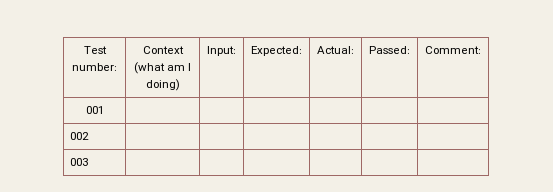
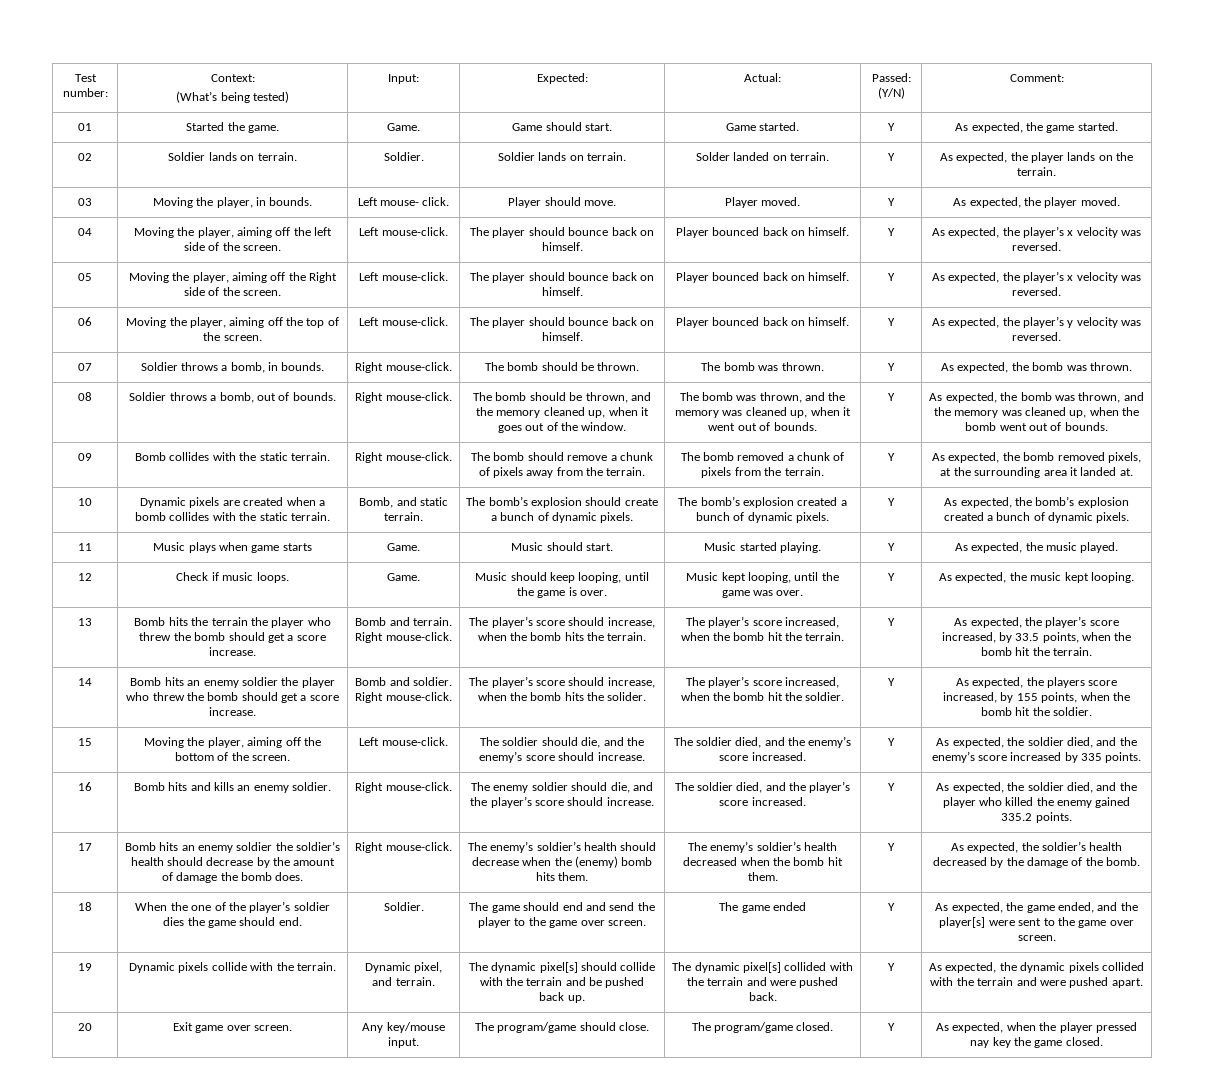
[142,46,184,54] [133,62,192,74] [145,79,180,91] Context (what am I doing) -> [210,74,255,82] [176,91,289,103] Context: // (What’s being tested)
(410, 50) none -> [877,87,905,99] (Y/N)
[85,106,104,114] [70,132,90,140] [70,158,89,166] 001 | | | | | | // 002 | | | | | | // 003 | | | | | | -> [78,123,92,131] [186,122,279,133] [387,123,420,131] [512,122,612,131] [725,122,800,131] [888,123,895,131] [955,122,1118,133] [78,153,92,161] [168,152,297,161] [383,152,424,161] [497,152,627,161] [695,152,830,161] [888,153,895,161] [939,152,1134,163] [1017,167,1056,176] [78,198,92,206] [152,197,313,208] [357,197,450,206] [508,197,616,208] [724,197,801,208] [888,198,895,206] [953,197,1120,208] [78,228,92,236] [133,227,333,238] [183,242,282,251] [359,227,448,236] [470,227,654,238] [541,242,583,251] [675,227,850,238] [888,228,895,236] [931,226,1142,238] [1012,242,1061,251] [78,273,92,281] [128,272,338,283] [183,287,282,296] [359,272,448,281] [470,272,654,283] [541,287,583,296] [675,272,850,283] [888,273,895,281] [931,271,1142,283] [1012,287,1061,296] [78,317,92,326] [126,317,339,328] [203,332,262,341] [359,317,448,326] [470,317,654,328] [541,332,583,341] [675,317,850,328] [888,318,895,326] [931,316,1142,328] [1012,332,1061,341] [78,363,92,371] [140,362,325,373] [355,362,452,373] [484,362,640,371] [701,362,824,371] [888,363,895,371] [941,362,1132,373] [78,392,92,401] [129,392,336,403] [355,392,452,403] [473,392,651,403] [476,407,649,418] [497,422,627,433] [679,392,846,403] [675,407,851,418] [708,422,817,431] [888,393,895,401] [929,392,1144,403] [933,407,1140,418] [965,422,1108,431] [78,453,92,461] [135,452,330,461] [355,452,452,463] [471,452,653,461] [478,467,646,478] [680,452,845,461] [701,467,824,478] [888,453,895,461] [932,452,1141,463] [940,467,1133,478] [78,498,92,506] [140,497,325,508] [135,512,330,521] [359,497,448,508] [384,512,423,521] [466,496,658,508] [490,512,634,523] [678,496,847,508] [695,512,830,523] [888,498,895,506] [944,496,1129,508] [943,512,1130,523] [78,543,92,551] [153,542,312,553] [387,543,420,551] [511,542,613,551] [704,542,821,553] [888,543,895,551] [954,542,1119,553] [78,573,92,581] [176,572,289,583] [387,573,420,581] [475,572,649,583] [516,587,608,598] [686,572,839,583] [721,590,804,598] [888,573,895,581] [939,572,1134,583] [78,618,92,626] [134,617,331,628] [139,632,326,643] [209,647,256,656] [355,617,452,626] [355,632,452,643] [469,616,655,628] [477,632,647,641] [685,616,840,628] [680,632,845,641] [888,618,895,626] [954,616,1119,628] [941,632,1132,643] [980,647,1093,656] [78,678,92,686] [130,677,335,688] [126,692,339,703] [209,707,256,716] [355,677,452,686] [355,692,452,703] [469,676,655,688] [477,692,647,701] [685,676,840,688] [680,692,845,701] [888,678,895,686] [955,677,1118,688] [943,692,1130,703] [980,707,1093,716] [78,738,92,746] [144,737,321,748] [174,752,291,761] [359,737,448,746] [480,737,644,748] [479,751,645,763] [673,736,852,748] [719,752,806,761] [888,738,895,746] [936,737,1137,748] [931,751,1142,763] [78,782,92,791] [133,782,332,793] [355,782,452,793] [471,782,653,793] [470,796,654,808] [674,781,851,793] [719,797,806,806] [888,783,895,791] [936,782,1137,793] [942,797,1131,808] [1001,812,1072,823] [78,843,92,851] [124,841,341,853] [130,857,336,868] [161,872,304,883] [355,842,452,853] [467,841,657,853] [471,856,653,868] [535,872,589,881] [687,841,838,853] [683,857,843,866] [747,872,778,881] [888,843,895,851] [950,841,1123,853] [932,857,1141,868] [78,902,92,911] [135,901,330,913] [163,917,302,928] [383,902,424,911] [469,902,655,913] [478,917,646,928] [719,902,806,913] [888,903,895,911] [935,902,1138,913] [939,917,1134,928] [1017,935,1056,941] [78,963,92,971] [129,962,336,973] [364,962,443,973] [372,977,435,986] [468,962,656,973] [479,977,645,988] [539,992,585,1003] [672,962,853,973] [686,977,839,988] [748,992,777,1001] [888,963,895,971] [929,962,1144,973] [930,977,1143,988] [78,1023,92,1031] [172,1022,293,1033] [362,1022,445,1033] [388,1037,419,1048] [474,1022,650,1033] [691,1022,834,1033] [888,1023,895,1031] [936,1022,1137,1033] [970,1037,1103,1048] 01 | Started the game. | Game. | Game should start. | Game started. | Y | As expected, the game started. // 02 | Soldier lands on terrain. | Soldier. | Soldier lands on terrain. | Solder landed on terrain. | Y | As expected, the player lands on the terrain. // 03 | Moving the player, in bounds. | Left mouse- click. | Player should move. | Player moved. | Y | As expected, the player moved. // 04 | Moving the player, aiming off the left side of the screen. | Left mouse-click. | The player should bounce back on himself. | Player bounced back on himself. | Y | As expected, the player’s x velocity was reversed. // 05 | Moving the player, aiming off the Right side of the screen. | Left mouse-click. | The player should bounce back on himself. | Player bounced back on himself. | Y | As expected, the player’s x velocity was reversed. // 06 | Moving the player, aiming off the top of the screen. | Left mouse-click. | The player should bounce back on himself. | Player bounced back on himself. | Y | As expected, the player’s y velocity was reversed. // 07 | Soldier throws a bomb, in bounds. | Right mouse-click. | The bomb should be thrown. | The bomb was thrown. | Y | As expected, the bomb was thrown. // 08 | Soldier throws a bomb, out of bounds. | Right mouse-click. | The bomb should be thrown, and the memory cleaned up, when it goes out of the window. | The bomb was thrown, and the memory was cleaned up, when it went out of bounds. | Y | As expected, the bomb was thrown, and the memory was cleaned up, when the bomb went out of bounds. // 09 | Bomb collides with the static terrain. | Right mouse-click. | The bomb should remove a chunk of pixels away from the terrain. | The bomb removed a chunk of pixels from the terrain. | Y | As expected, the bomb removed pixels, at the surrounding area it landed at. // 10 | Dynamic pixels are created when a bomb collides with the static terrain. | Bomb, and static terrain. | The bomb’s explosion should create a bunch of dynamic pixels. | The bomb’s explosion created a bunch of dynamic pixels. | Y | As expected, the bomb’s explosion created a bunch of dynamic pixels. // 11 | Music plays when game starts | Game. | Music should start. | Music started playing. | Y | As expected, the music played. // 12 | Check if music loops. | Game. | Music should keep looping, until the game is over. | Music kept looping, until the game was over. | Y | As expected, the music kept looping. // 13 | Bomb hits the terrain the player who threw the bomb should get a score increase. | Bomb and terrain. Right mouse-click. | The player’s score should increase, when the bomb hits the terrain. | The player’s score increased, when the bomb hit the terrain. | Y | As expected, the player’s score increased, by 33.5 points, when the bomb hit the terrain. // 14 | Bomb hits an enemy soldier the player who threw the bomb should get a score increase. | Bomb and soldier. Right mouse-click. | The player’s score should increase, when the bomb hits the solider. | The player’s score increased, when the bomb hit the soldier. | Y | As expected, the players score increased, by 155 points, when the bomb hit the soldier. // 15 | Moving the player, aiming off the bottom of the screen. | Left mouse-click. | The soldier should die, and the enemy’s score should increase. | The soldier died, and the enemy’s score increased. | Y | As expected, the soldier died, and the enemy’s score increased by 335 points. // 16 | Bomb hits and kills an enemy soldier. | Right mouse-click. | The enemy soldier should die, and the player’s score should increase. | The soldier died, and the player’s score increased. | Y | As expected, the soldier died, and the player who killed the enemy gained 335.2 points. // 17 | Bomb hits an enemy soldier the soldier’s health should decrease by the amount of damage the bomb does. | Right mouse-click. | The enemy’s soldier’s health should decrease when the (enemy) bomb hits them. | The enemy’s soldier’s health decreased when the bomb hit them. | Y | As expected, the soldier’s health decreased by the damage of the bomb. // 18 | When the one of the player’s soldier dies the game should end. | Soldier. | The game should end and send the player to the game over screen. | The game ended | Y | As expected, the game ended, and the player[s] were sent to the game over screen. // 19 | Dynamic pixels collide with the terrain. | Dynamic pixel, and terrain. | The dynamic pixel[s] should collide with the terrain and be pushed back up. | The dynamic pixel[s] collided with the terrain and were pushed back. | Y | As expected, the dynamic pixels collided with the terrain and were pushed apart. // 20 | Exit game over screen. | Any key/mouse input. | The program/game should close. | The program/game closed. | Y | As expected, when the player pressed nay key the game closed.

